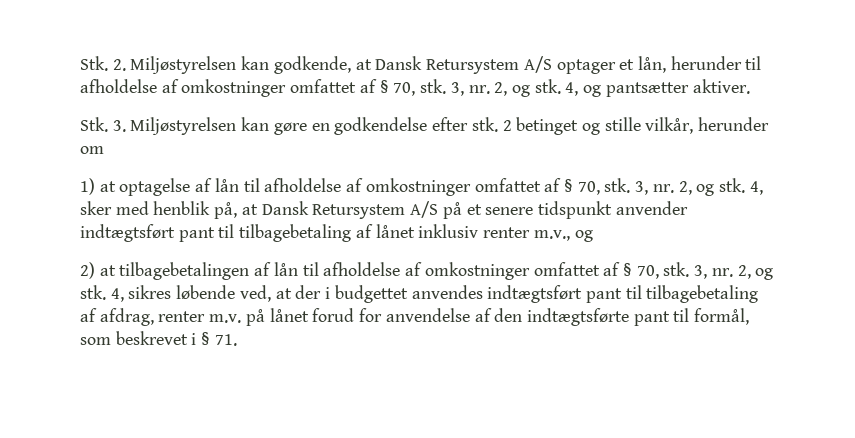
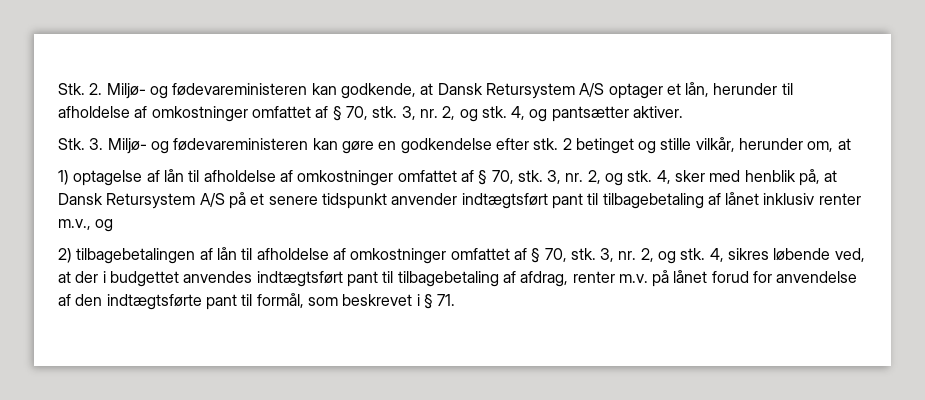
[130,56,237,74] Miljøstyrelsen -> [106,83,308,99] Miljø- og fødevareministeren
[130,117,237,135] Miljøstyrelsen -> [107,138,309,154] Miljø- og fødevareministeren
[80,146,104,154] om -> [807,138,851,152] om, at
[99,181,116,192] at -> (69, 177) none
[99,265,116,276] at -> (72, 255) none

